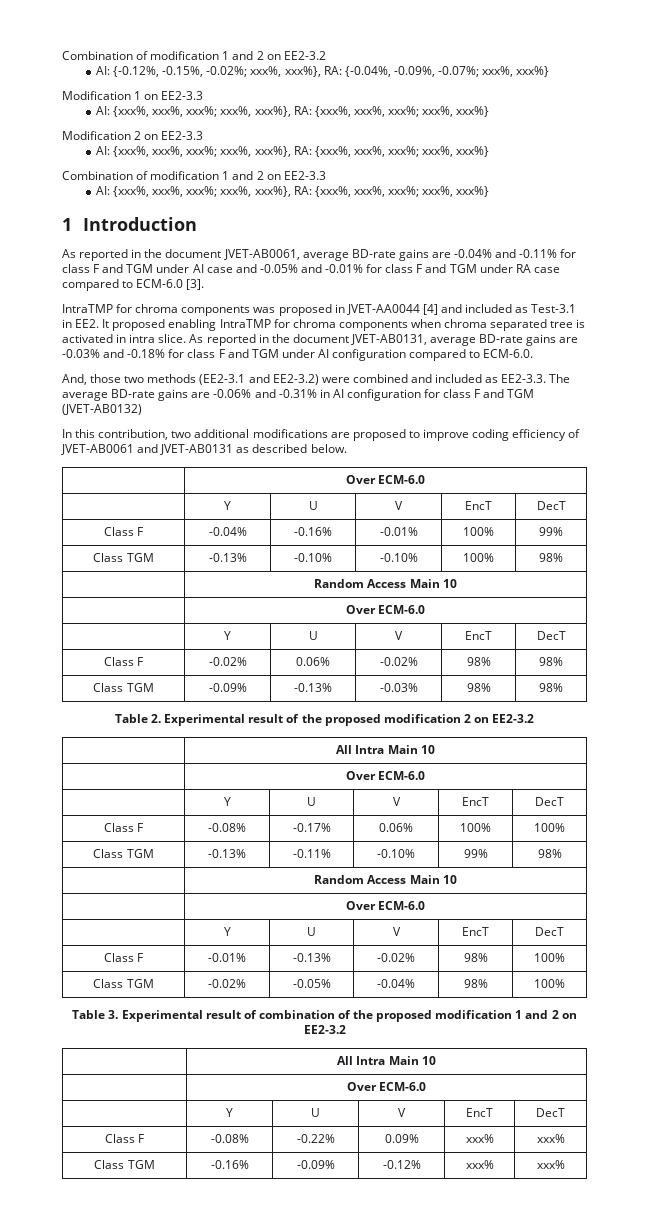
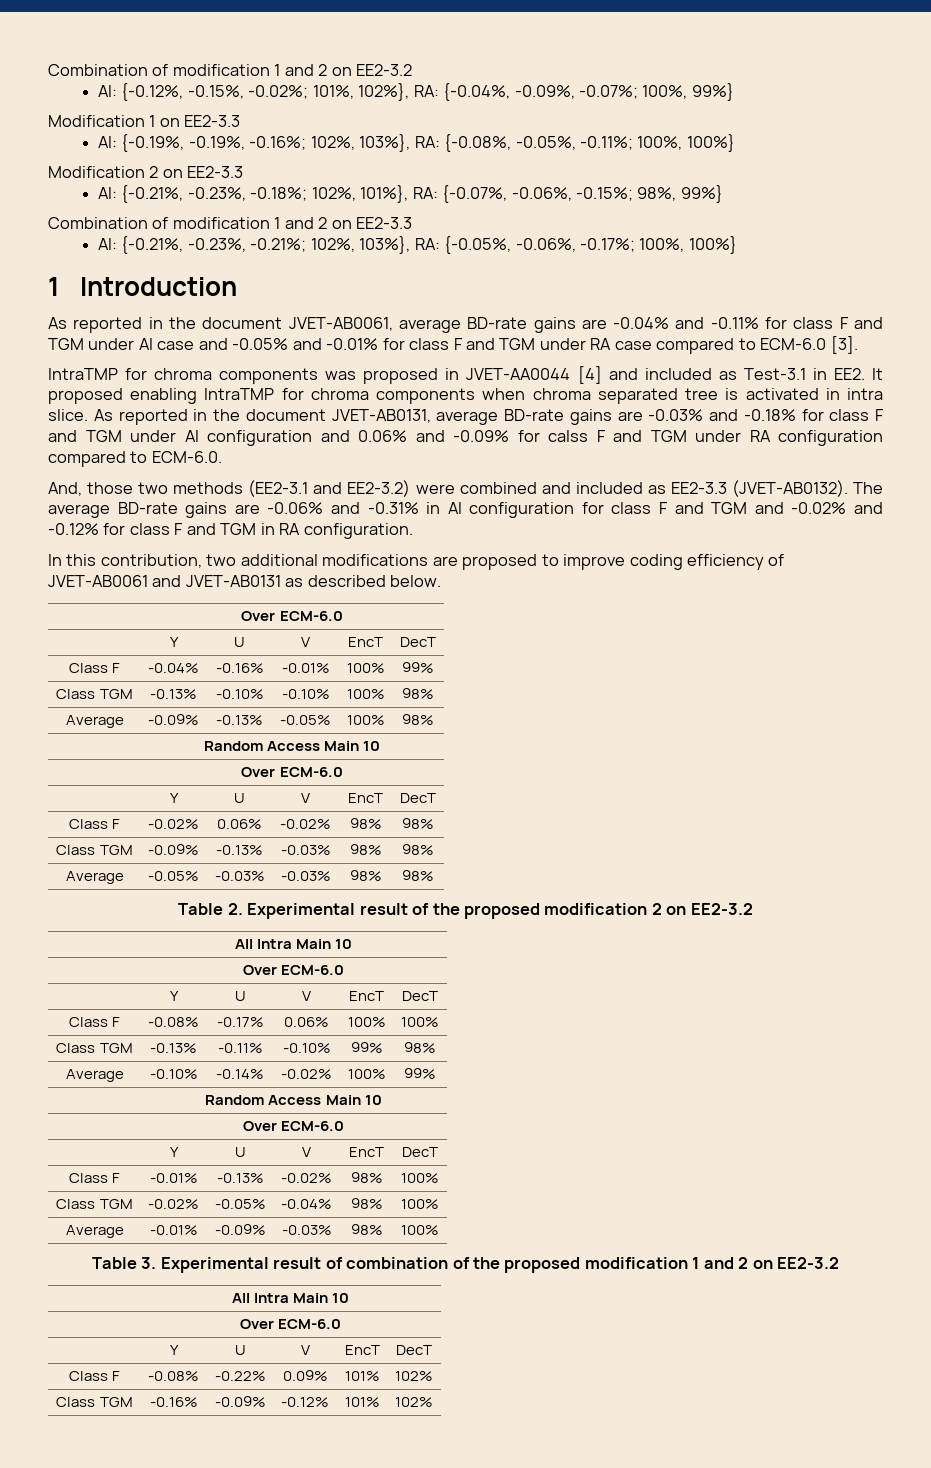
[250,66,321,77] xxx%, xxx%}, -> [312,83,410,101] 101%, 102%},
[482,66,550,77] xxx%, xxx%} -> [642,83,734,101] 100%, 99%}
[113,106,490,117] {xxx%, xxx%, xxx%; xxx%, xxx%}, RA: {xxx%, xxx%, xxx%; xxx%, xxx%} -> [121,134,735,152] {-0.19%, -0.19%, -0.16%; 102%, 103%}, RA: {-0.08%, -0.05%, -0.11%; 100%, 100%}
[113,146,490,157] {xxx%, xxx%, xxx%; xxx%, xxx%}, RA: {xxx%, xxx%, xxx%; xxx%, xxx%} -> [121,185,723,203] {-0.21%, -0.23%, -0.18%; 102%, 101%}, RA: {-0.07%, -0.06%, -0.15%; 98%, 99%}
[113,186,490,197] {xxx%, xxx%, xxx%; xxx%, xxx%}, RA: {xxx%, xxx%, xxx%; xxx%, xxx%} -> [121,236,737,254] {-0.21%, -0.23%, -0.21%; 102%, 103%}, RA: {-0.05%, -0.06%, -0.17%; 100%, 100%}
(407, 355) none -> [320,430,883,446] and 0.06% and -0.09% for calss F and TGM under RA configuration
[501,374,547,383] EE2-3.3. -> [670,480,848,497] EE2-3.3 (JVET-AB0132).
[62,404,142,415] (JVET-AB0132) -> [754,502,884,514] [48,523,413,539] and -0.02% and -0.12% for class F and TGM in RA configuration.
(563, 557) none -> [65,715,124,728] [148,714,199,725] [215,715,263,725] [280,715,331,725] [346,715,385,725] [402,714,434,725] // Average | -0.09% | -0.13% | -0.05% | 100% | 98%
(563, 687) none -> [65,871,124,884] [148,871,199,881] [214,871,265,881] [280,871,331,881] [349,870,382,881] [402,870,434,881] // Average | -0.05% | -0.03% | -0.03% | 98% | 98%
(562, 853) none -> [65,1069,124,1082] [149,1069,198,1079] [215,1069,264,1079] [281,1069,332,1079] [347,1069,386,1079] [404,1068,436,1079] // Average | -0.10% | -0.14% | -0.02% | 100% | 99%
(565, 983) none -> [65,1225,124,1238] [149,1225,198,1235] [214,1224,266,1235] [281,1225,332,1235] [350,1224,383,1235] [401,1225,439,1235] // Average | -0.01% | -0.09% | -0.03% | 98% | 100%
[465,1134,494,1143] [536,1134,565,1143] xxx% | xxx% -> [344,1371,380,1381] [395,1371,433,1381] 101% | 102%
[465,1160,494,1169] [536,1160,565,1169] xxx% | xxx% -> [344,1397,380,1407] [395,1397,433,1407] 101% | 102%

